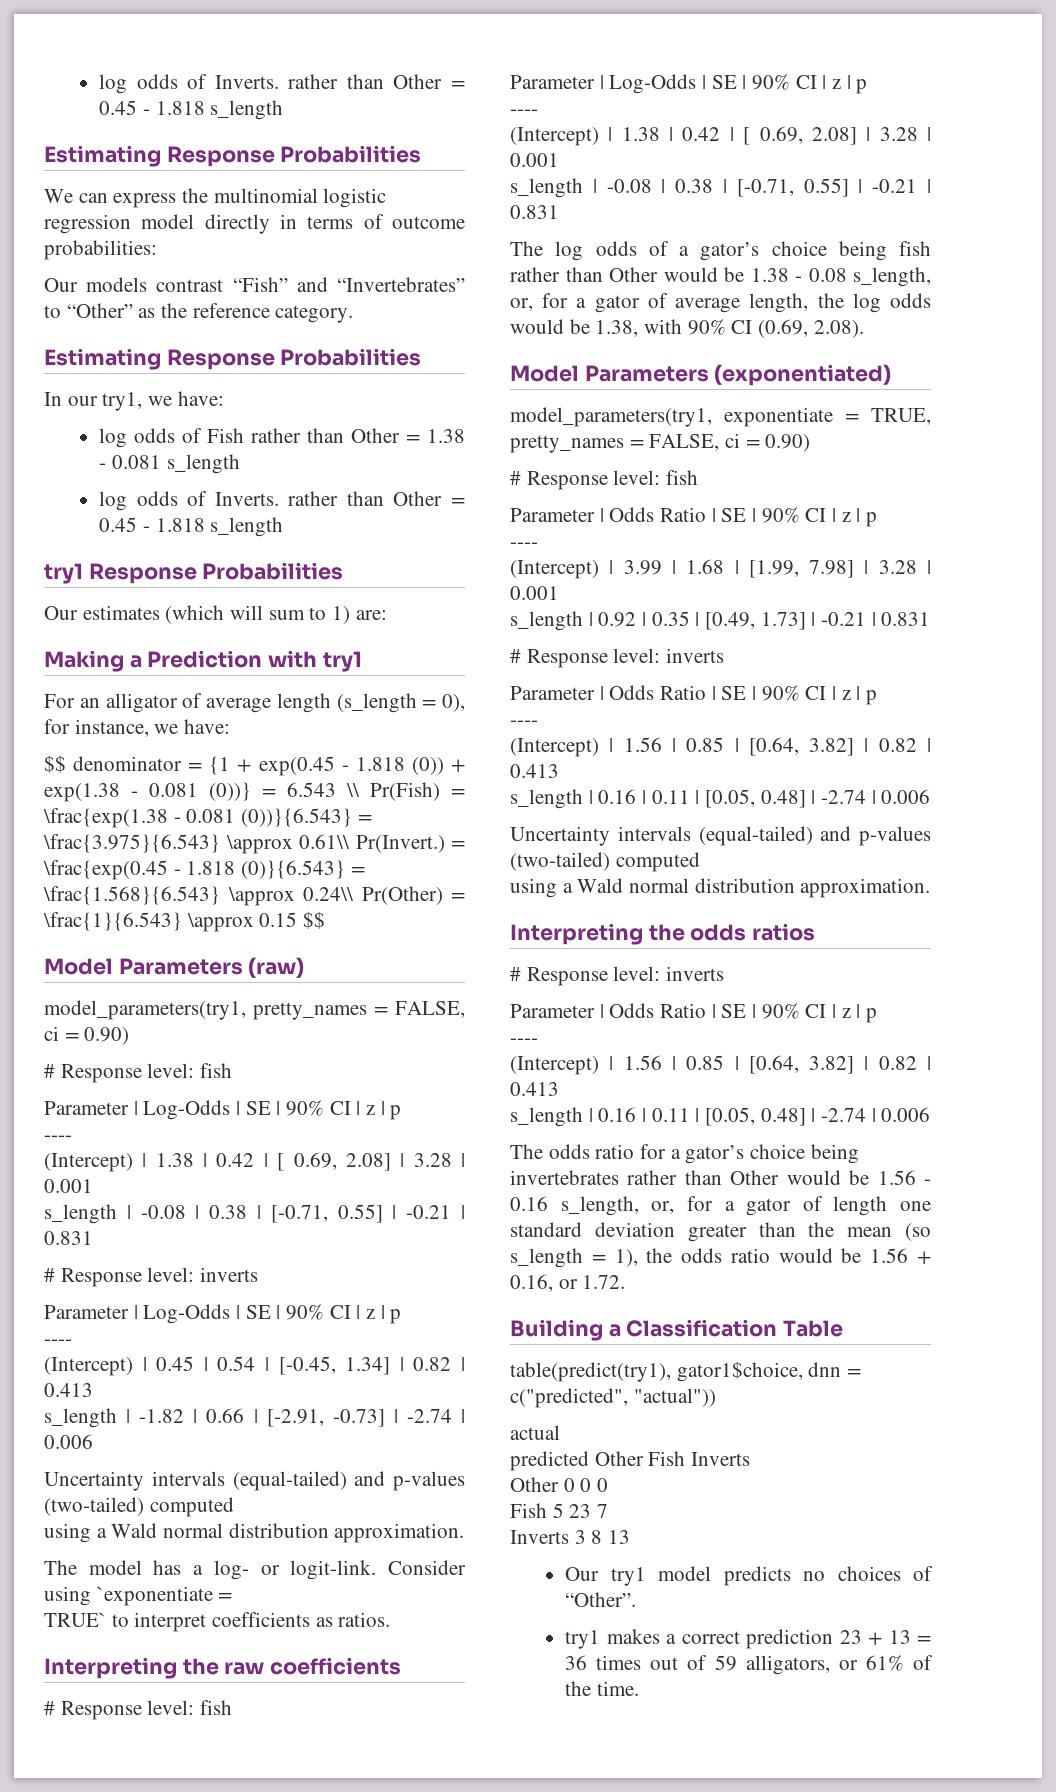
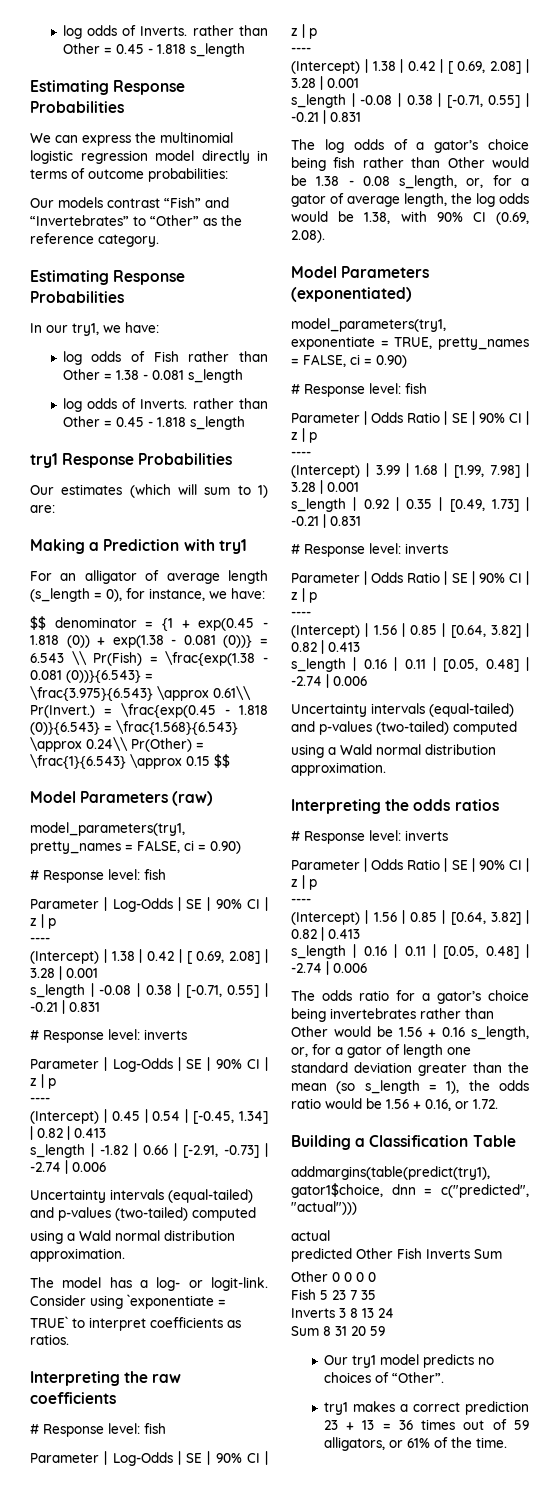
[924,1179,931,1185] - -> [428,1029,436,1037] +
[510,1362,671,1382] table(predict(try1), -> [291,1166,490,1180] addmargins(table(predict(try1),
[633,1388,716,1407] "actual")) -> [291,1201,357,1215] "actual")))
(751, 1459) none -> [474,1249,502,1259] Sum
(609, 1485) none -> [368,1272,376,1282] 0
(609, 1511) none -> [361,1290,376,1300] 35
(631, 1537) none -> [378,1308,394,1318] [291,1326,385,1336] 24 // Sum 8 31 20 59

